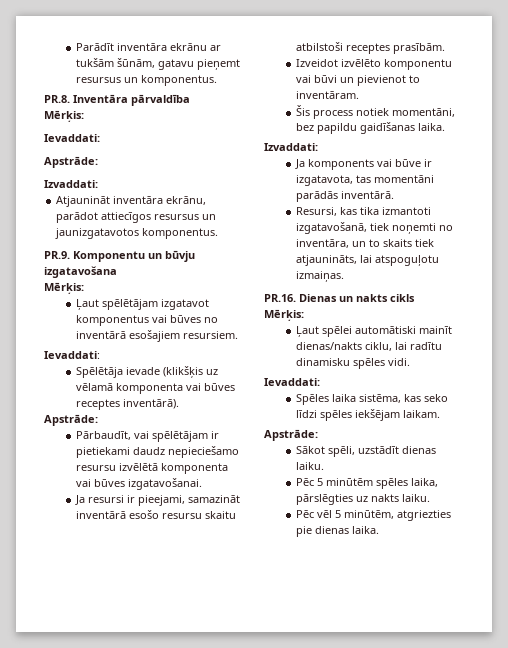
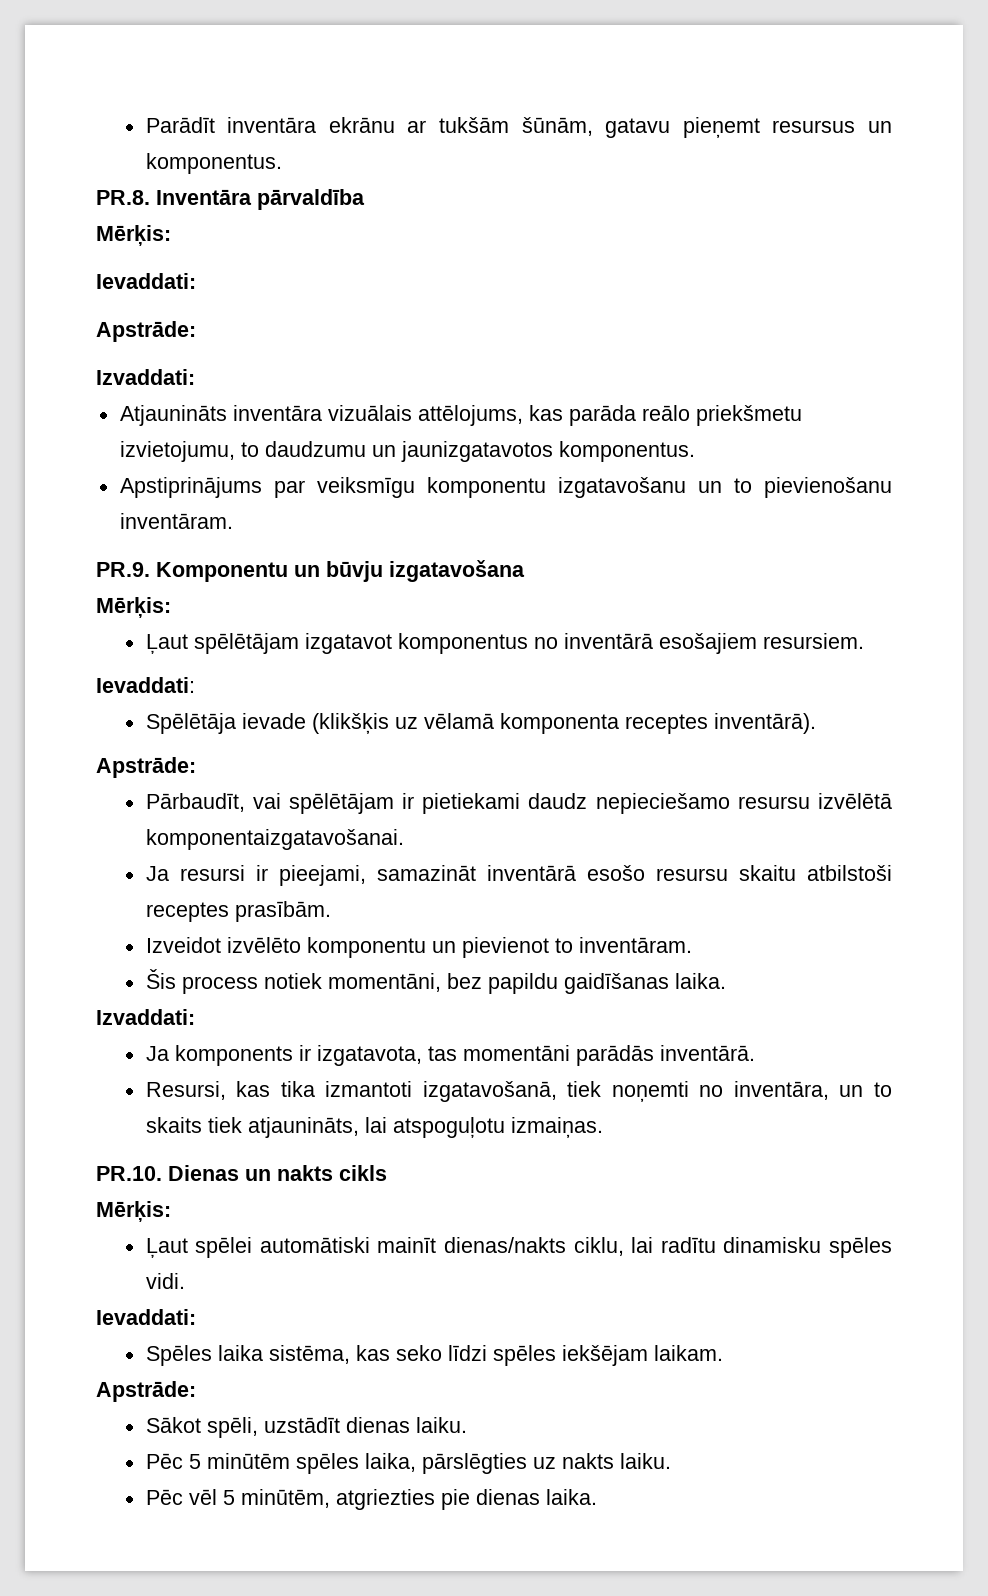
[56,196,207,207] [56,212,217,223] [55,228,219,239] Atjaunināt inventāra ekrānu, parādot attiecīgos resursus un jaunizgatavotos komponentus. -> [119,405,802,426] [119,441,695,462] [119,477,892,498] [119,513,233,529] Atjaunināts inventāra vizuālais attēlojums, kas parāda reālo priekšmetu izvietojumu, to daudzumu un jaunizgatavotos komponentus. // Apstiprinājums par veiksmīgu komponentu izgatavošanu un to pievienošanu inventāram.
[152,315,202,323] vai būves -> (528, 643) none
[186,383,236,391] vai būves -> (619, 723) none
[161,463,229,474] [76,478,203,490] komponenta vai būves izgatavošanai. -> [145,829,404,850] komponentaizgatavošanai.
[296,75,338,83] vai būvi -> (426, 947) none
[377,159,422,167] vai būve -> (293, 1055) none
[264,294,296,302] PR.16. -> [96,1166,162,1181] PR.10.

